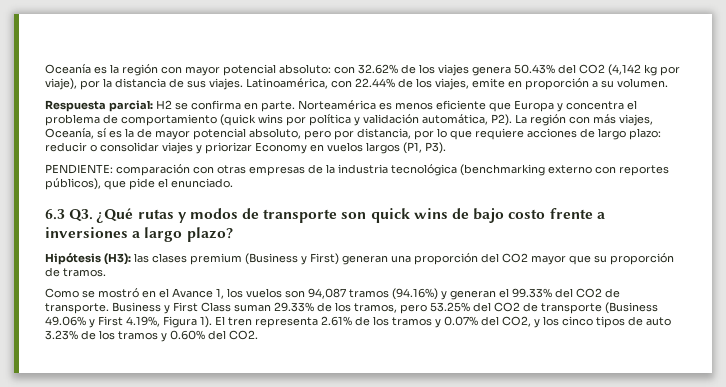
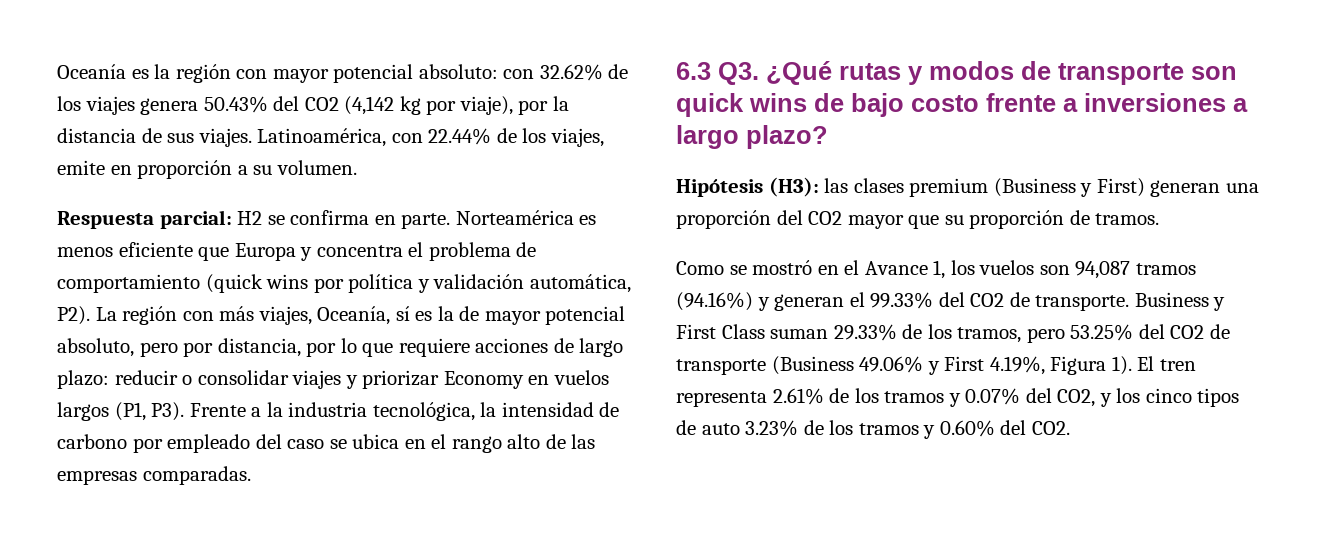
[45,164,669,176] [45,178,233,190] // PENDIENTE: comparación con otras empresas de la industria tecnológica (benchmarking externo con reportes públicos), que pide el enunciado. -> [189,402,620,421] [57,434,596,453] [57,466,251,485] Frente a la industria tecnológica, la intensidad de carbono por empleado del caso se ubica en el rango alto de las empresas comparadas.

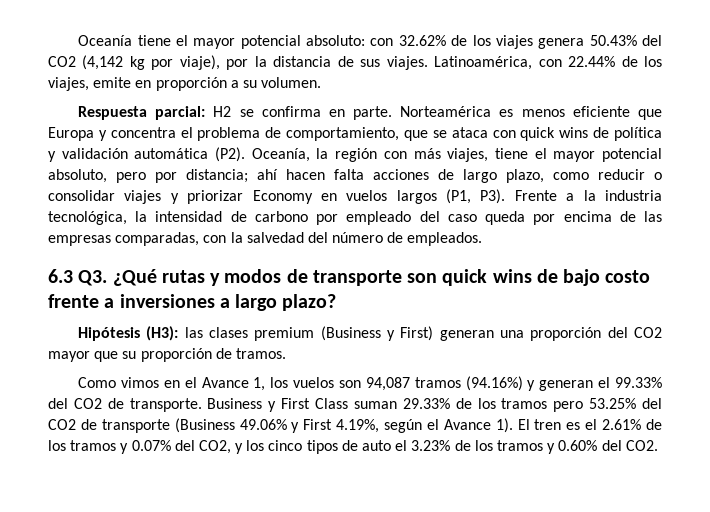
[131,64,268,83] es la región con -> [137,35,188,46] tiene el
[57,274,631,293] [57,306,480,325] comportamiento (quick wins por política y validación automática, P2). La región con más viajes, Oceanía, sí es la de -> [286,127,662,141] [48,147,547,162] comportamiento, que se ataca con quick wins de política y validación automática (P2). Oceanía, la región con más viajes, tiene el
[217,338,470,357] distancia, por lo que requiere -> [186,169,364,183] distancia; ahí hacen falta
[57,370,109,389] plazo: -> [506,169,589,183] plazo, como
[329,434,596,453] [57,466,251,485] se ubica en el rango alto de las empresas comparadas. -> [485,211,663,225] [48,232,483,246] queda por encima de las empresas comparadas, con la salvedad del número de empleados.
[729,260,813,275] se mostró -> [120,377,159,388] vimos
[957,327,1022,343] tramos, -> [501,398,548,409] tramos
[1050,356,1107,375] Figura -> [384,419,491,433] según el Avance
[676,391,767,407] representa -> [566,419,598,430] es el
(740, 429) none -> [395,440,408,451] el

